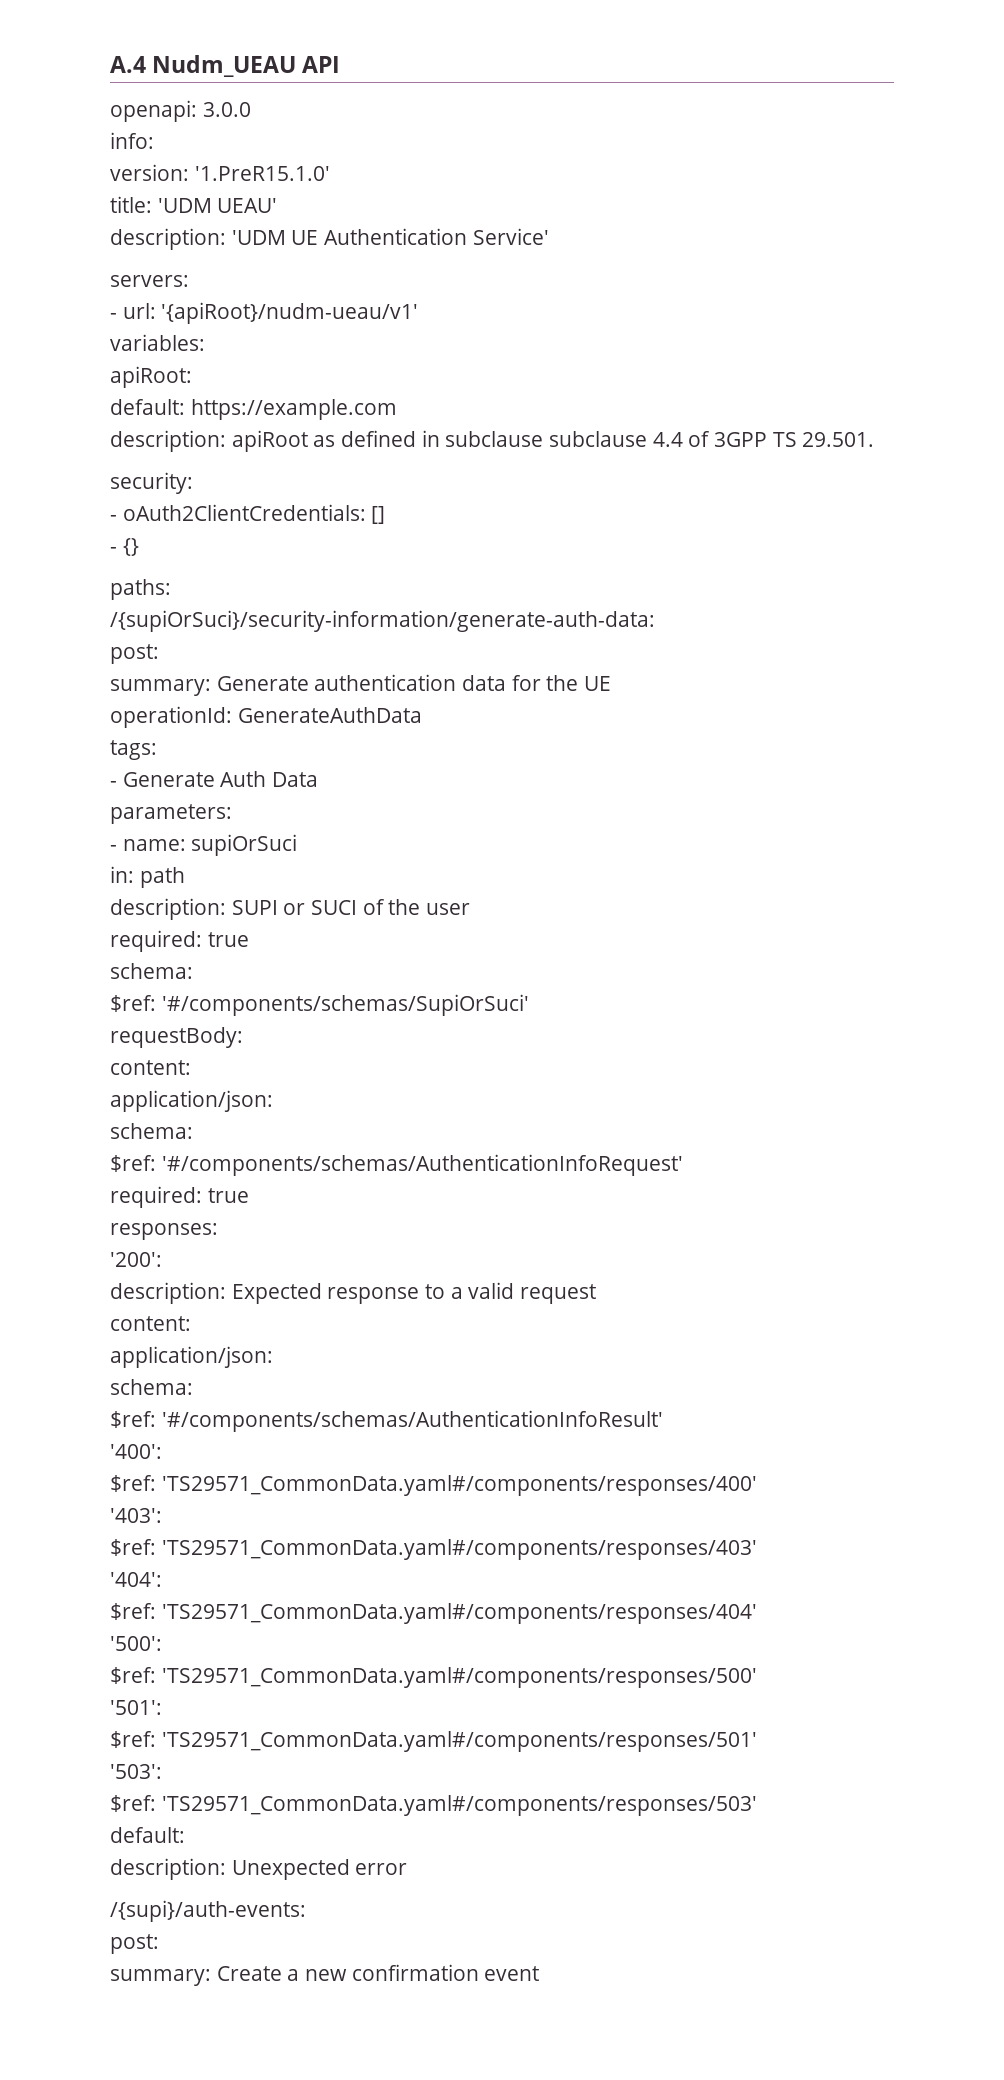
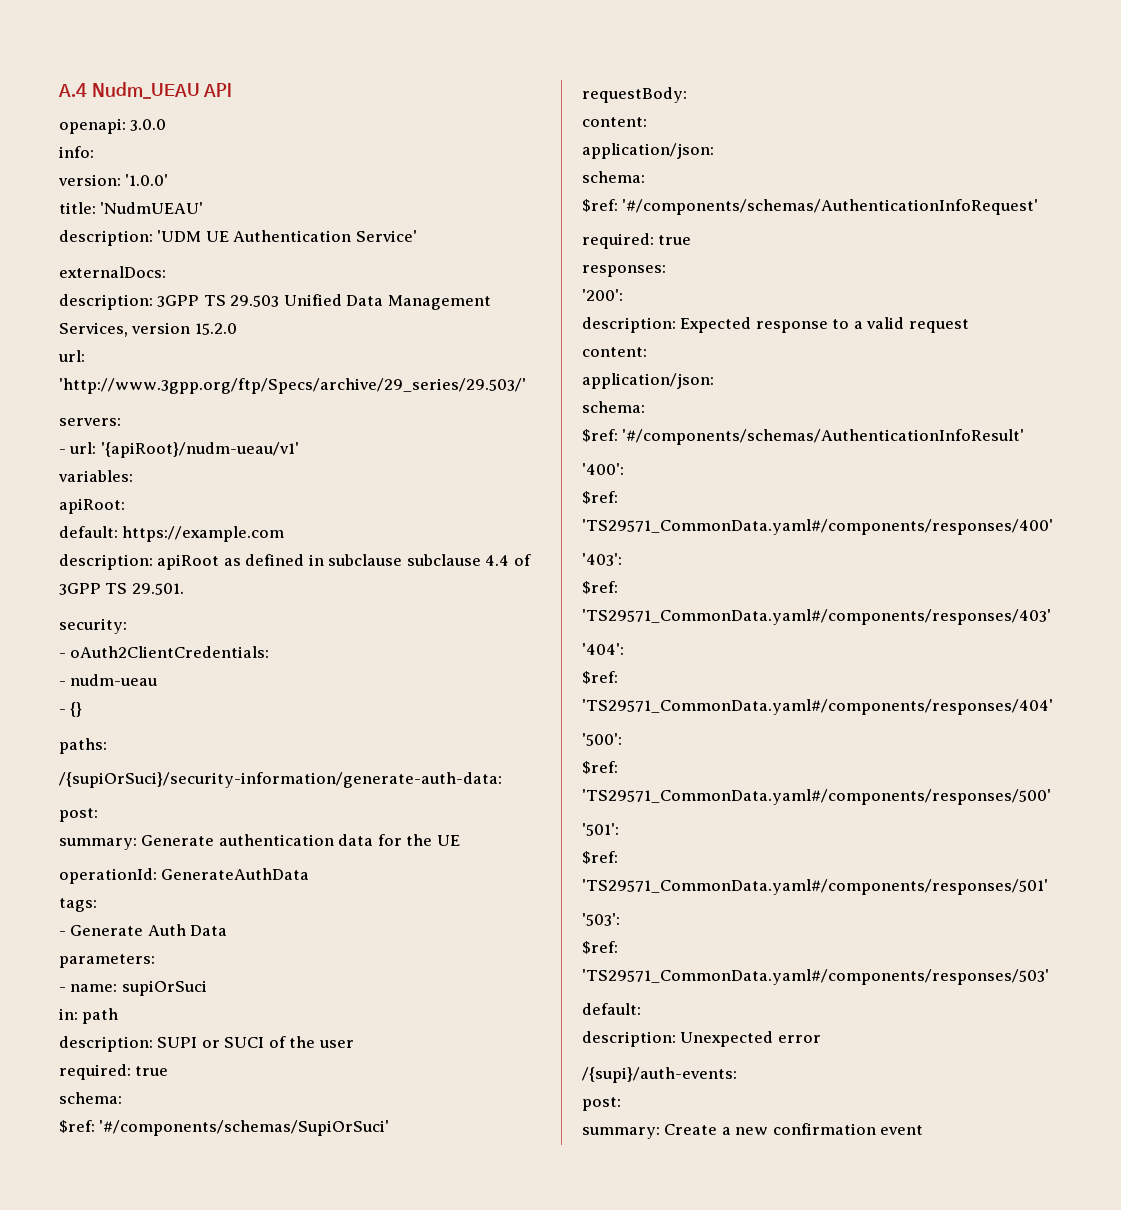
[194,166,330,181] '1.PreR15.1.0' -> [125,174,169,186] '1.0.0'
[157,198,278,213] 'UDM UEAU' -> [100,202,204,214] 'NudmUEAU'
(549, 236) none -> [59,266,166,278] [59,294,491,310] [59,322,237,337] [58,350,85,362] [59,378,526,394] // externalDocs: // description: 3GPP TS 29.503 Unified Data Management Services, version 15.2.0 // url: 'http://www.3gpp.org/ftp/Specs/archive/29_series/29.503/'
[371,506,386,524] [] -> [59,674,158,686] // - nudm-ueau

